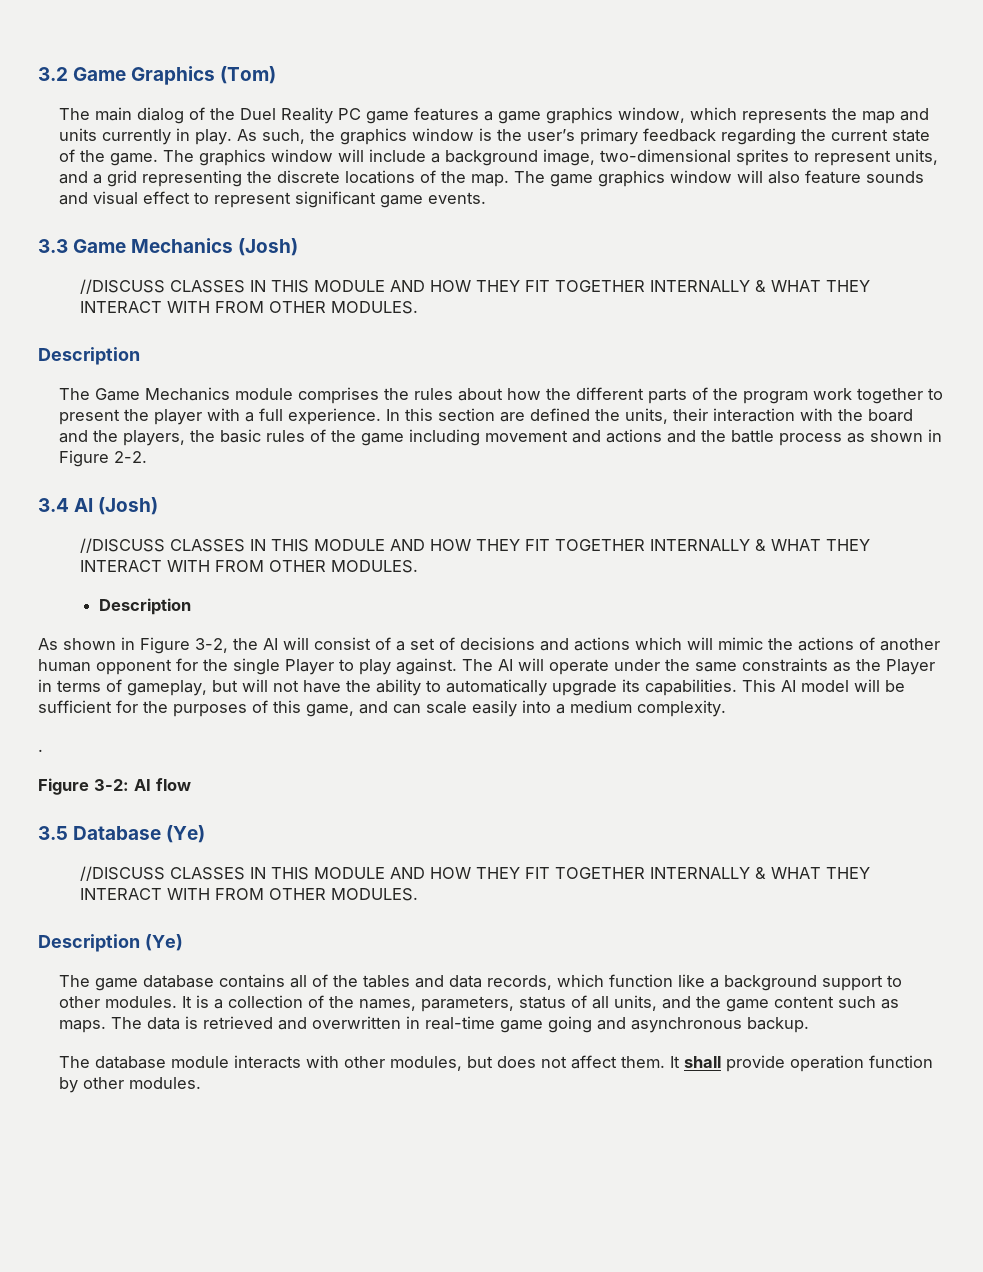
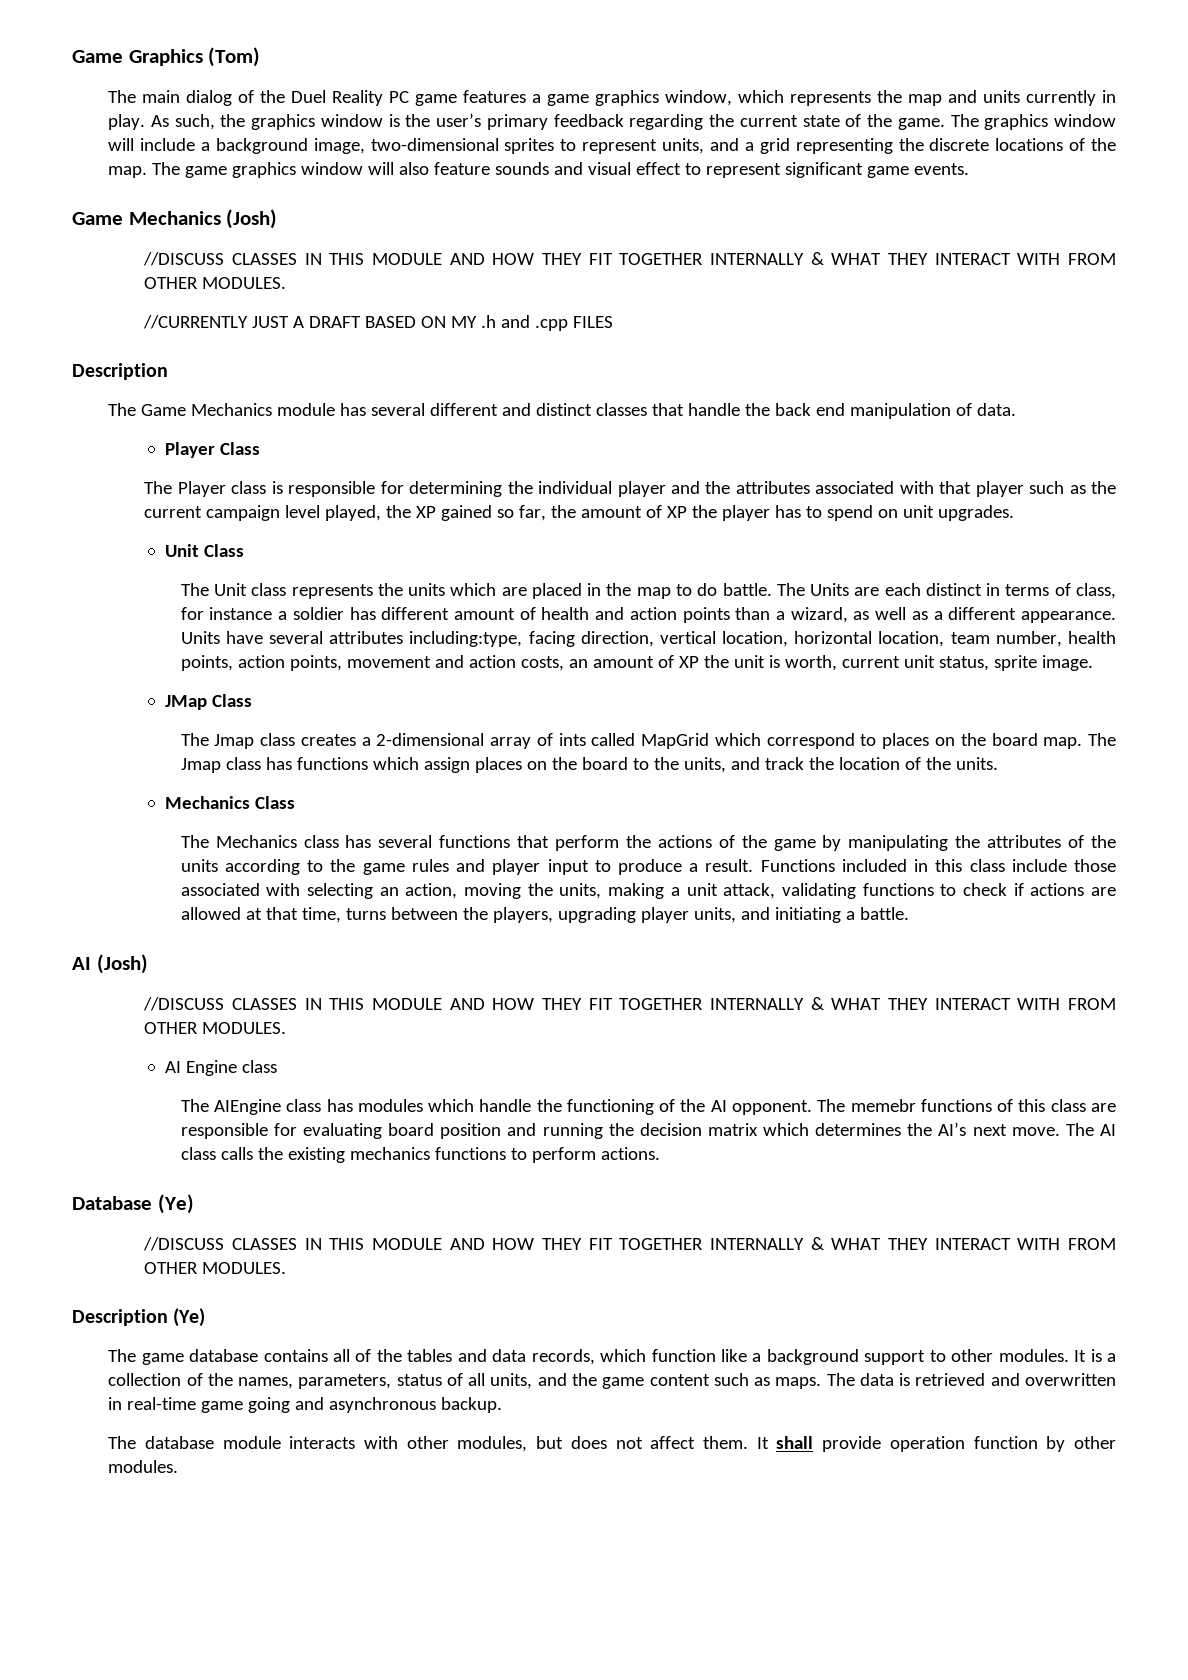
[38,67,68,81] 3.2 -> (72, 56) none
[38,239,68,253] 3.3 -> (970, 169) none
(419, 307) none -> [143,315,614,331] // //CURRENTLY JUST A DRAFT BASED ON MY .h and .cpp FILES
[298,387,944,404] [59,408,914,425] [59,429,943,446] [59,450,148,467] [38,498,69,512] comprises the rules about how the different parts of the program work together to present the player with a full experience. In this section are defined the units, their interaction with the board and the players, the basic rules of the game including movement and actions and the battle process as shown in Figure 2-2. // 3.4 -> [340,403,1017,419] [164,442,260,458] [144,481,1116,497] [144,505,1015,521] [164,544,244,557] [180,583,1116,599] [180,607,1117,623] [180,631,1117,647] [180,655,1093,671] [164,694,252,710] [180,733,1117,749] [180,757,998,773] [164,796,295,809] [180,835,1117,851] [180,859,1116,875] [180,883,1116,899] [180,907,909,923] has several different and distinct classes that handle the back end manipulation of data. // Player Class // The Player class is responsible for determining the individual player and the attributes associated with that player such as the current campaign level played, the XP gained so far, the amount of XP the player has to spend on unit upgrades. // Unit Class // The Unit class represents the units which are placed in the map to do battle. The Units are each distinct in terms of class, for instance a soldier has different amount of health and action points than a wizard, as well as a different appearance. Units have several attributes including:type, facing direction, vertical location, horizontal location, team number, health points, action points, movement and action costs, an amount of XP the unit is worth, current unit status, sprite image. // JMap Class // The Jmap class creates a 2-dimensional array of ints called MapGrid which correspond to places on the board map. The Jmap class has functions which assign places on the board to the units, and track the location of the units. // Mechanics Class // The Mechanics class has several functions that perform the actions of the game by manipulating the attributes of the units according to the game rules and player input to produce a result. Functions included in this class include those associated with selecting an action, moving the units, making a unit attack, validating functions to check if actions are allowed at that time, turns between the players, upgrading player units, and initiating a battle. //
[98,598,191,615] [38,637,940,654] [38,658,935,675] [38,679,905,696] [38,700,726,717] [38,749,43,752] [38,778,191,795] [38,826,68,840] Description // As shown in Figure 3-2, the AI will consist of a set of decisions and actions which will mimic the actions of another human opponent for the single Player to play against. The AI will operate under the same constraints as the Player in terms of gameplay, but will not have the ability to automatically upgrade its capabilities. This AI model will be sufficient for the purposes of this game, and can scale easily into a medium complexity. // . // Figure 3-2: AI flow // 3.5 -> [164,1060,277,1076] [180,1099,1116,1115] [180,1122,1116,1139] [180,1147,660,1163] AI Engine class // The AIEngine class has modules which handle the functioning of the AI opponent. The memebr functions of this class are responsible for evaluating board position and running the decision matrix which determines the AI’s next move. The AI class calls the existing mechanics functions to perform actions. //

